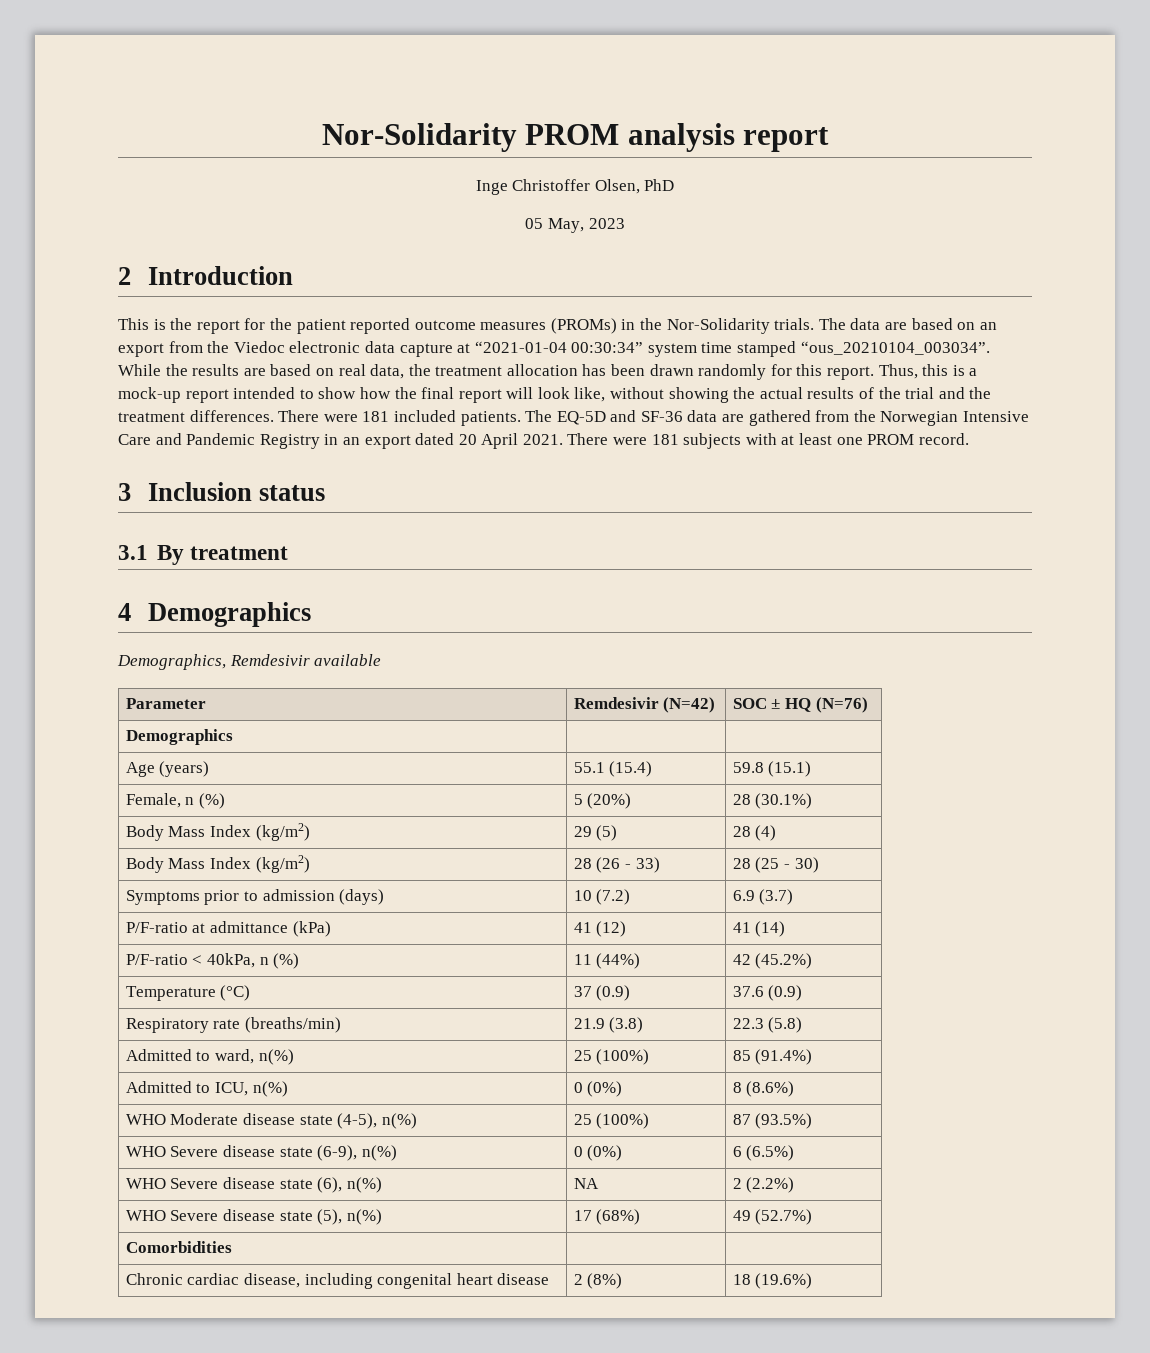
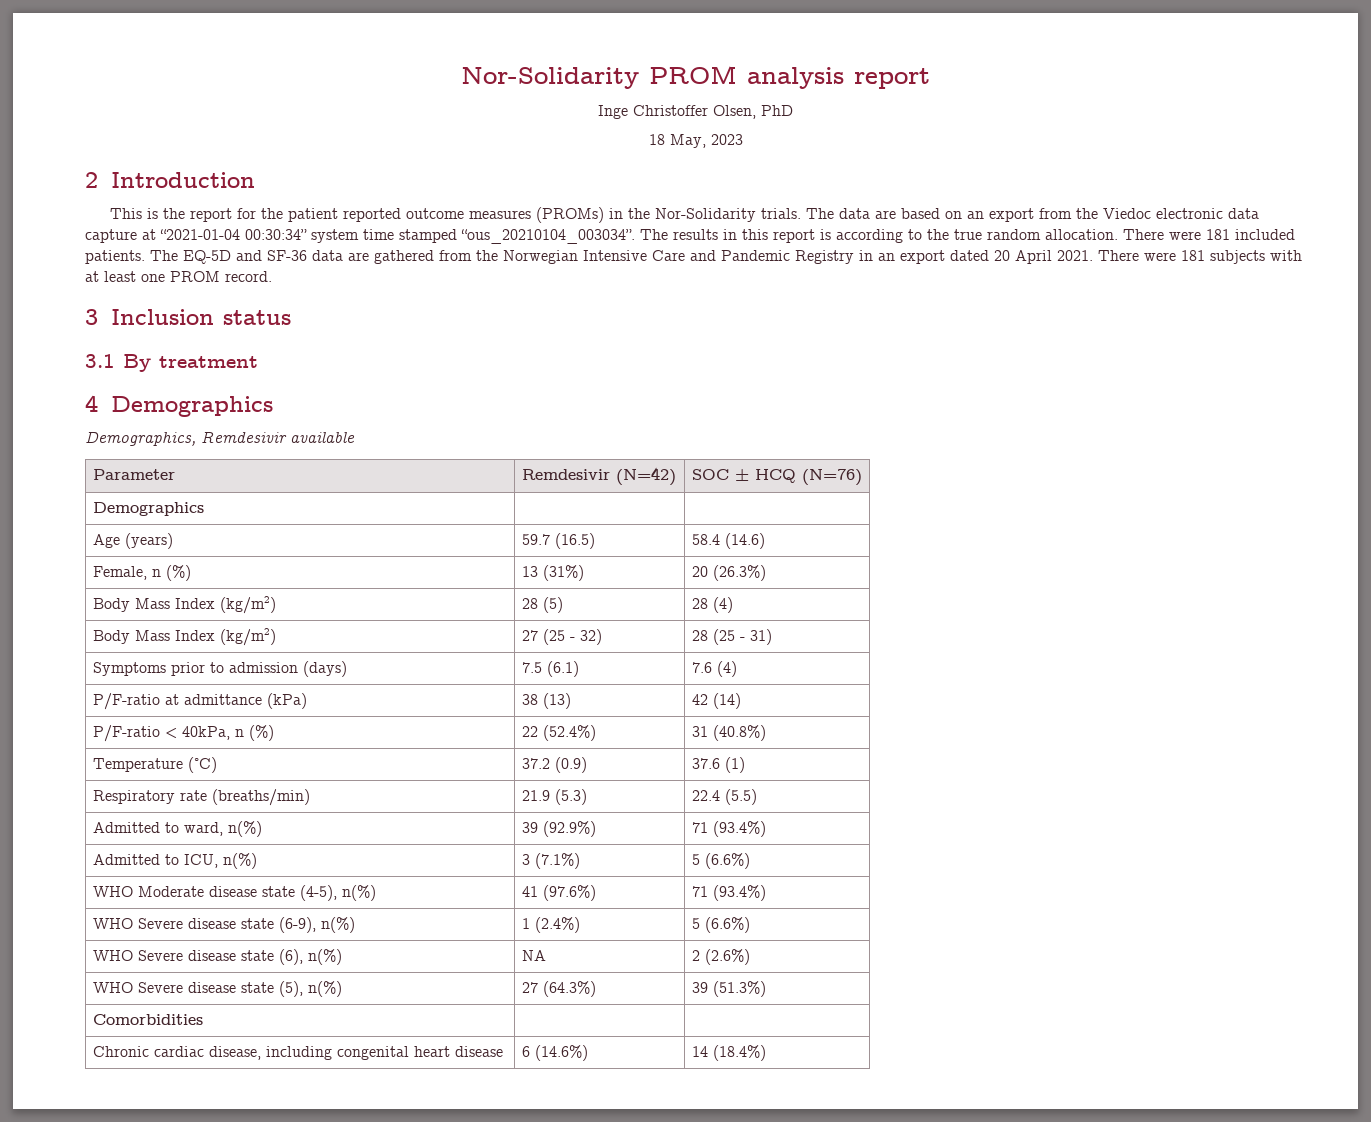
[525,218,544,229] 05 -> [648,134,665,145] 18
[118,364,978,380] [118,387,992,403] [118,410,274,422] While the results are based on real data, the treatment allocation has been drawn randomly for this report. Thus, this is a mock-up report intended to show how the final report will look like, without showing the actual results of the trial and the treatment differences. -> [640,229,1118,243] The results in this report is according to the true random allocation.
[784,698,811,712] HQ -> [754,469,796,483] HCQ
[573,761,653,777] [732,761,812,777] 55.1 (15.4) | 59.8 (15.1) -> [521,533,595,549] [691,533,765,549] 59.7 (16.5) | 58.4 (14.6)
[573,793,632,809] [732,793,813,809] [125,823,310,841] [573,826,592,837] 5 (20%) | 28 (30.1%) // Body Mass Index (kg/m2) | 29 -> [521,565,584,581] [691,565,766,581] [92,596,276,614] [521,598,538,609] 13 (31%) | 20 (26.3%) // Body Mass Index (kg/m2) | 28
[573,857,660,873] 28 (26 - 33) -> [521,629,602,645] 27 (25 - 32)
[794,857,819,873] 30) -> [749,629,772,645] 31)
[573,889,631,905] [732,889,794,905] 10 (7.2) | 6.9 (3.7) -> [521,661,579,677] [691,661,737,677] 7.5 (6.1) | 7.6 (4)
[573,921,627,937] [732,922,751,933] 41 (12) | 41 -> [521,693,571,709] [691,694,708,705] 38 (13) | 42
[573,953,641,969] [732,953,813,969] 11 (44%) | 42 (45.2%) -> [521,725,596,741] [691,725,766,741] 22 (52.4%) | 31 (40.8%)
[573,986,592,997] 37 -> [521,758,550,769] 37.2
[768,985,803,1001] (0.9) -> [724,757,745,773] (1)
[609,1017,644,1033] [732,1017,803,1033] (3.8) | 22.3 (5.8) -> [554,789,587,805] [691,789,757,805] (5.3) | 22.4 (5.5)
[573,1049,650,1065] [732,1049,813,1065] 25 (100%) | 85 (91.4%) -> [521,821,596,837] [691,821,766,837] 39 (92.9%) | 71 (93.4%)
[573,1081,623,1097] [732,1081,795,1097] 0 (0%) | 8 (8.6%) -> [521,853,580,869] [691,853,750,869] 3 (7.1%) | 5 (6.6%)
[573,1113,650,1129] [732,1113,813,1129] 25 (100%) | 87 (93.5%) -> [521,885,596,901] [691,885,766,901] 41 (97.6%) | 71 (93.4%)
[573,1145,623,1161] [732,1145,795,1161] 0 (0%) | 6 (6.5%) -> [521,917,580,933] [691,917,750,933] 1 (2.4%) | 5 (6.6%)
[746,1177,795,1193] (2.2%) -> [704,949,750,965] (2.6%)
[573,1209,641,1225] [732,1209,813,1225] 17 (68%) | 49 (52.7%) -> [521,981,596,997] [691,981,766,997] 27 (64.3%) | 39 (51.3%)
[573,1273,623,1289] [732,1273,813,1289] 2 (8%) | 18 (19.6%) -> [521,1045,588,1061] [691,1045,766,1061] 6 (14.6%) | 14 (18.4%)

